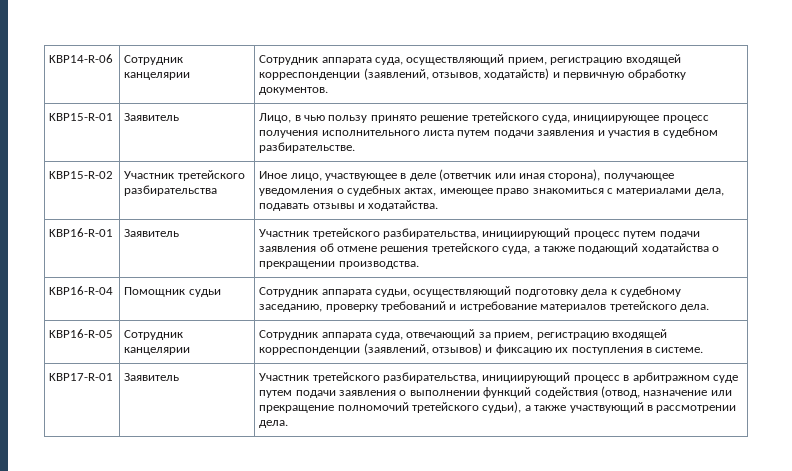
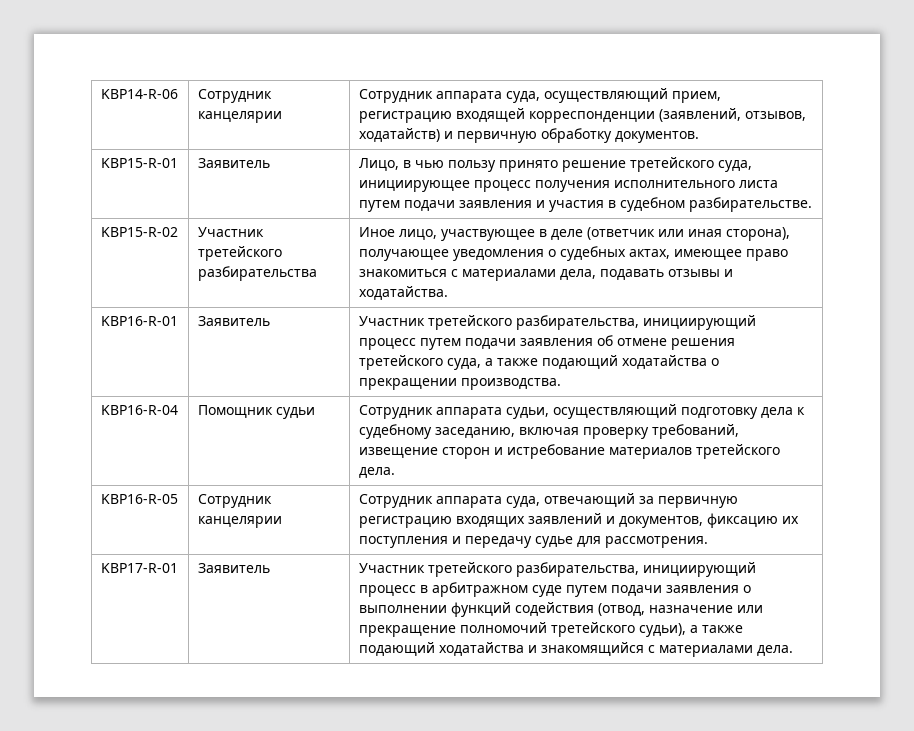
[325,301,447,312] проверку требований -> [518,424,739,439] [358,447,490,459] включая проверку требований, извещение сторон
[494,329,667,340] [259,343,704,355] прием, регистрацию входящей корреспонденции (заявлений, отзывов) и фиксацию их поступления в системе. -> [657,496,738,508] [358,513,799,528] [358,536,708,548] первичную регистрацию входящих заявлений и документов, фиксацию их поступления и передачу судье для рассмотрения.
[569,402,737,413] участвующий в рассмотрении -> [358,642,753,657] подающий ходатайства и знакомящийся с материалами

